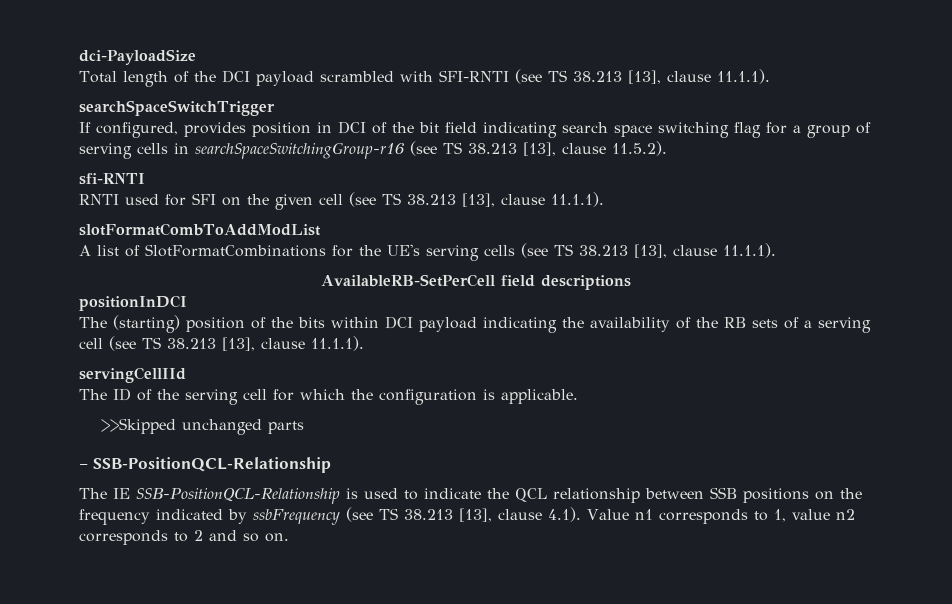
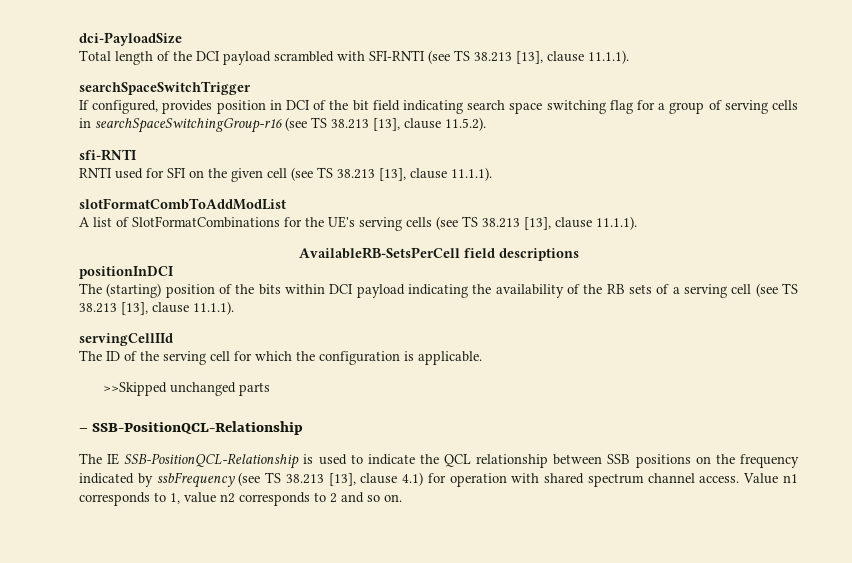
[321,274,496,287] AvailableRB-SetPerCell -> [298,247,460,259] AvailableRB-SetsPerCell
[548,507,581,522] 4.1). -> [402,472,740,487] 4.1) for operation with shared spectrum channel access.

